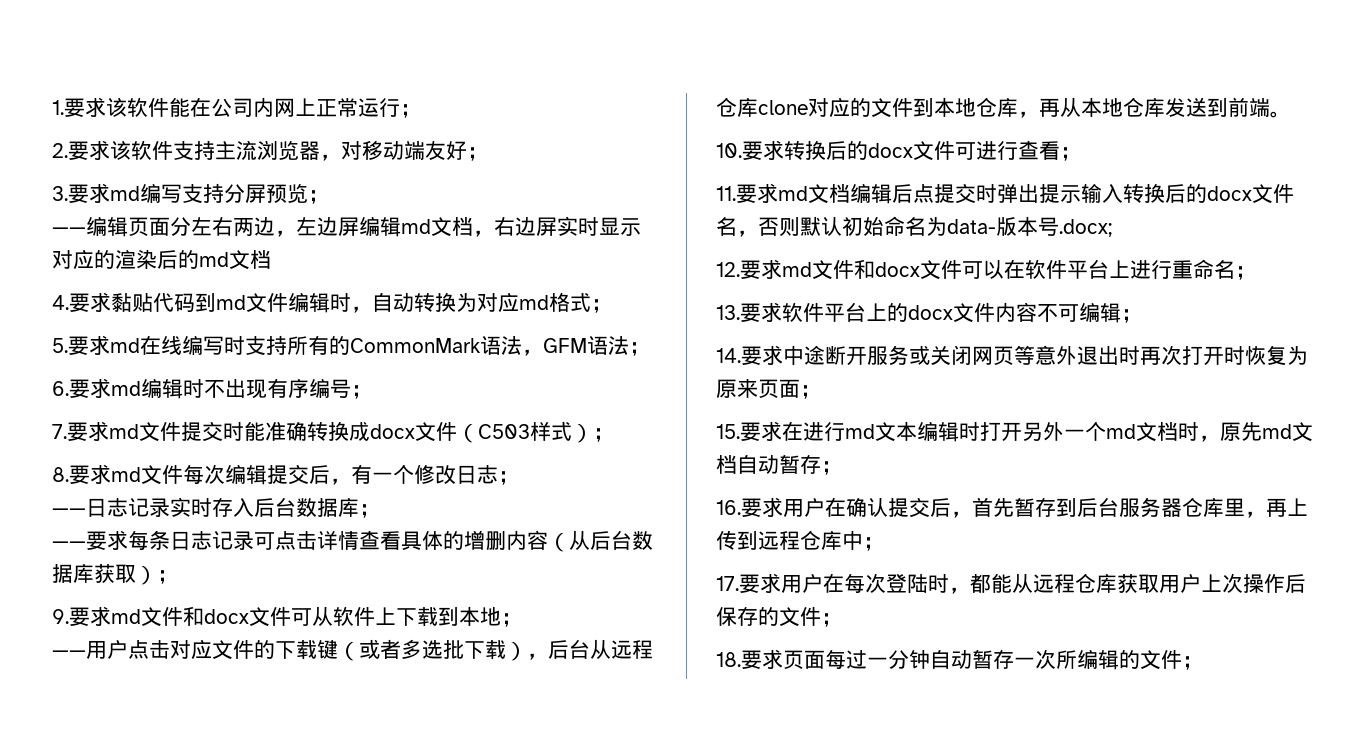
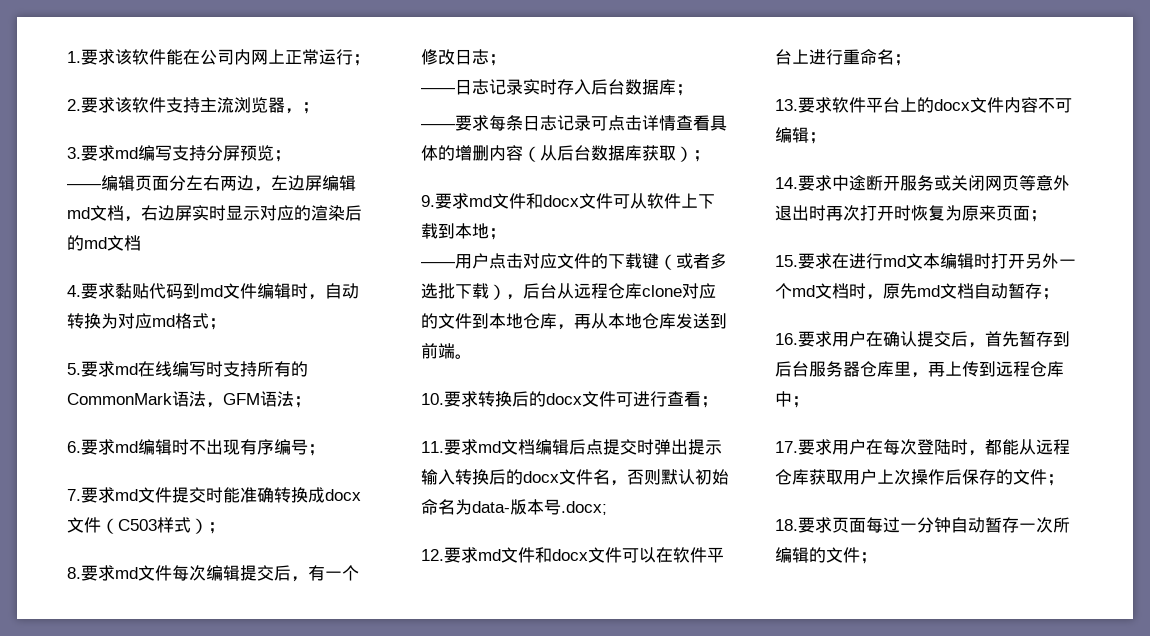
[341,140,467,160] 对移动端友好 -> (302, 111) none

